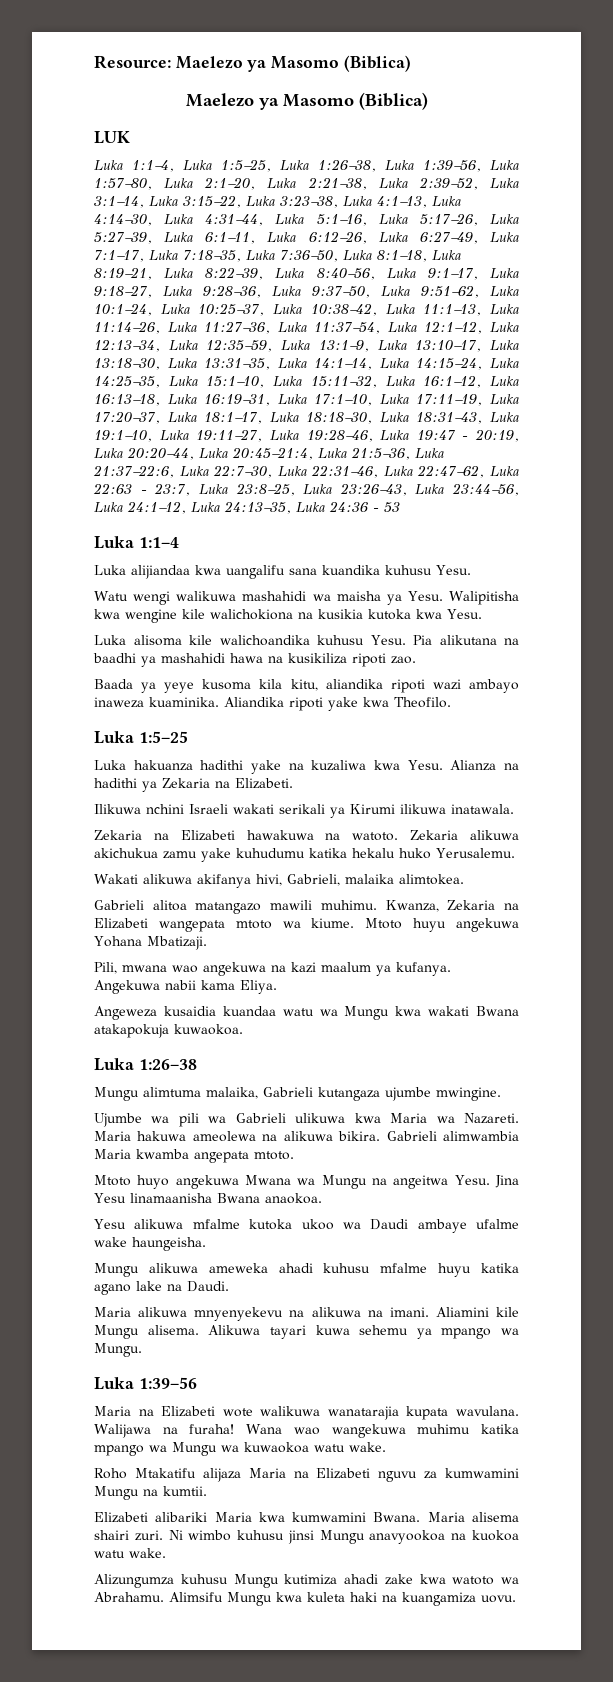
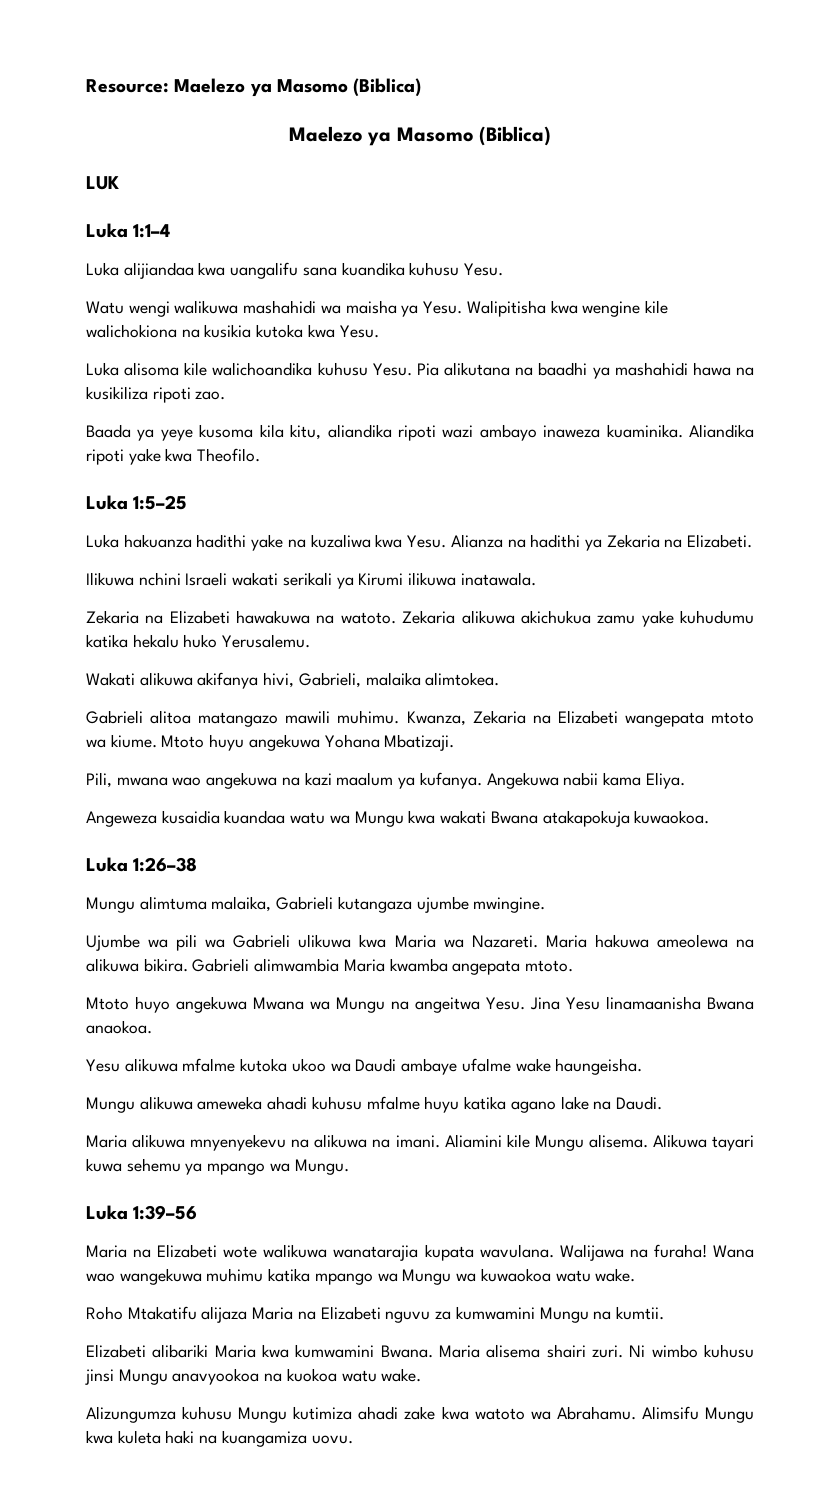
[94,159,519,172] [94,177,519,190] [94,195,461,208] [94,213,519,226] [94,231,519,244] [94,250,461,262] [94,267,519,280] [94,285,519,298] [94,303,519,316] [94,321,519,334] [94,339,519,352] [94,357,519,370] [94,375,519,388] [94,394,519,406] [94,411,519,424] [94,429,519,442] [94,447,444,460] [93,465,519,478] [93,483,519,496] [94,501,400,514] // Luka 1:1–4, Luka 1:5–25, Luka 1:26–38, Luka 1:39–56, Luka 1:57–80, Luka 2:1–20, Luka 2:21–38, Luka 2:39–52, Luka 3:1–14, Luka 3:15–22, Luka 3:23–38, Luka 4:1–13, Luka 4:14–30, Luka 4:31–44, Luka 5:1–16, Luka 5:17–26, Luka 5:27–39, Luka 6:1–11, Luka 6:12–26, Luka 6:27–49, Luka 7:1–17, Luka 7:18–35, Luka 7:36–50, Luka 8:1–18, Luka 8:19–21, Luka 8:22–39, Luka 8:40–56, Luka 9:1–17, Luka 9:18–27, Luka 9:28–36, Luka 9:37–50, Luka 9:51–62, Luka 10:1–24, Luka 10:25–37, Luka 10:38–42, Luka 11:1–13, Luka 11:14–26, Luka 11:27–36, Luka 11:37–54, Luka 12:1–12, Luka 12:13–34, Luka 12:35–59, Luka 13:1–9, Luka 13:10–17, Luka 13:18–30, Luka 13:31–35, Luka 14:1–14, Luka 14:15–24, Luka 14:25–35, Luka 15:1–10, Luka 15:11–32, Luka 16:1–12, Luka 16:13–18, Luka 16:19–31, Luka 17:1–10, Luka 17:11–19, Luka 17:20–37, Luka 18:1–17, Luka 18:18–30, Luka 18:31–43, Luka 19:1–10, Luka 19:11–27, Luka 19:28–46, Luka 19:47 - 20:19, Luka 20:20–44, Luka 20:45–21:4, Luka 21:5–36, Luka 21:37–22:6, Luka 22:7–30, Luka 22:31–46, Luka 22:47–62, Luka 22:63 - 23:7, Luka 23:8–25, Luka 23:26–43, Luka 23:44–56, Luka 24:1–12, Luka 24:13–35, Luka 24:36 - 53 -> (119, 183) none

